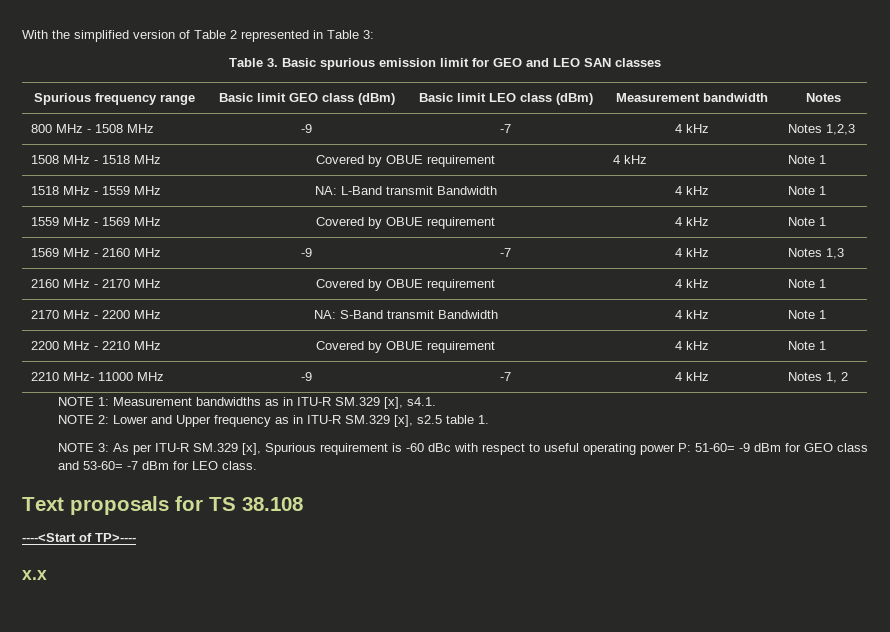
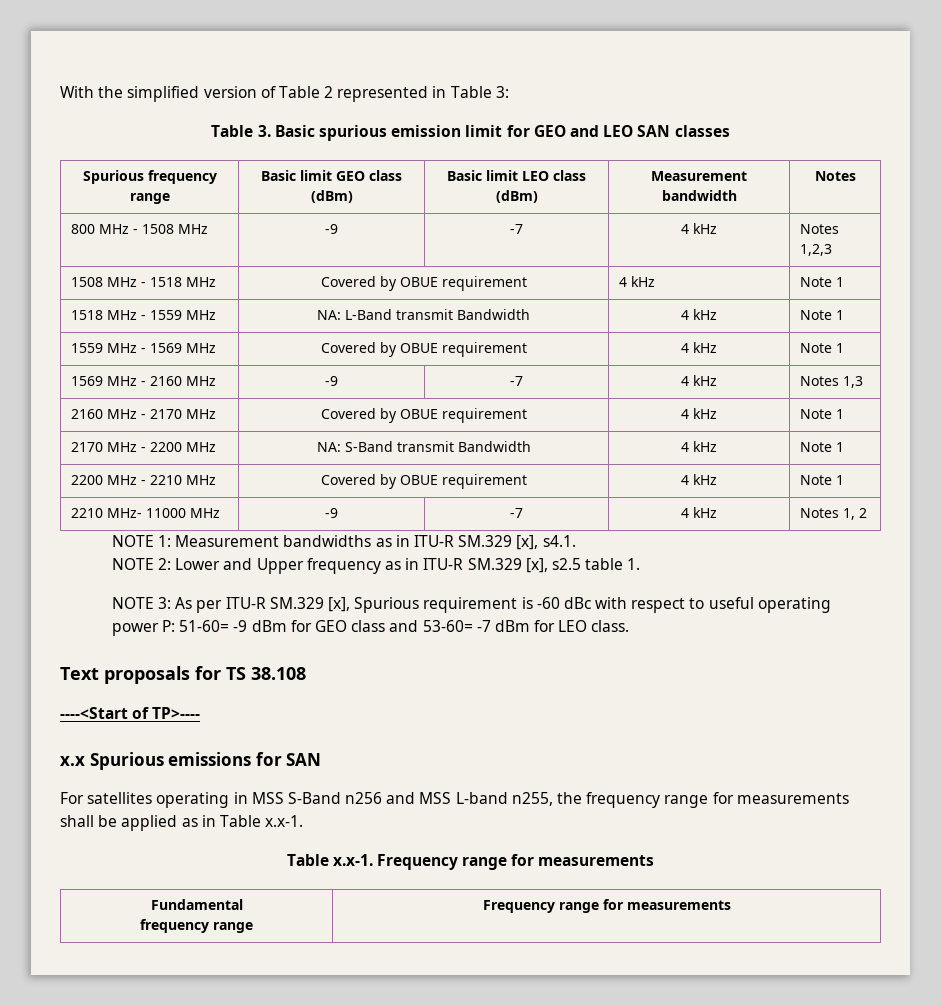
(47, 575) none -> [89,752,322,770] [60,792,849,808] [60,815,304,831] [286,854,655,870] [150,899,243,910] [140,919,253,933] [482,899,731,913] Spurious emissions for SAN // For satellites operating in MSS S-Band n256 and MSS L-band n255, the frequency range for measurements shall be applied as in Table x.x-1. // Table x.x-1. Frequency range for measurements // Fundamental // frequency range | Frequency range for measurements

